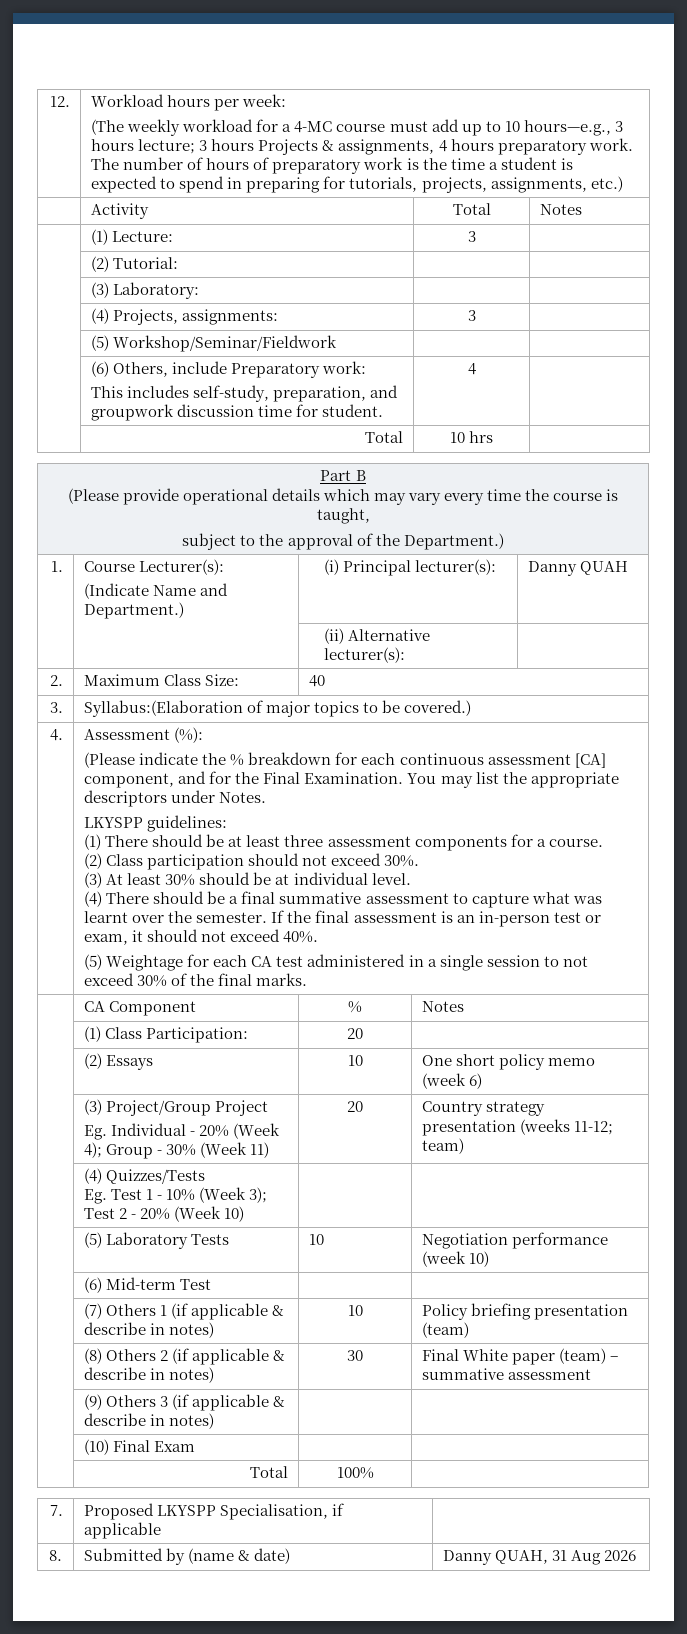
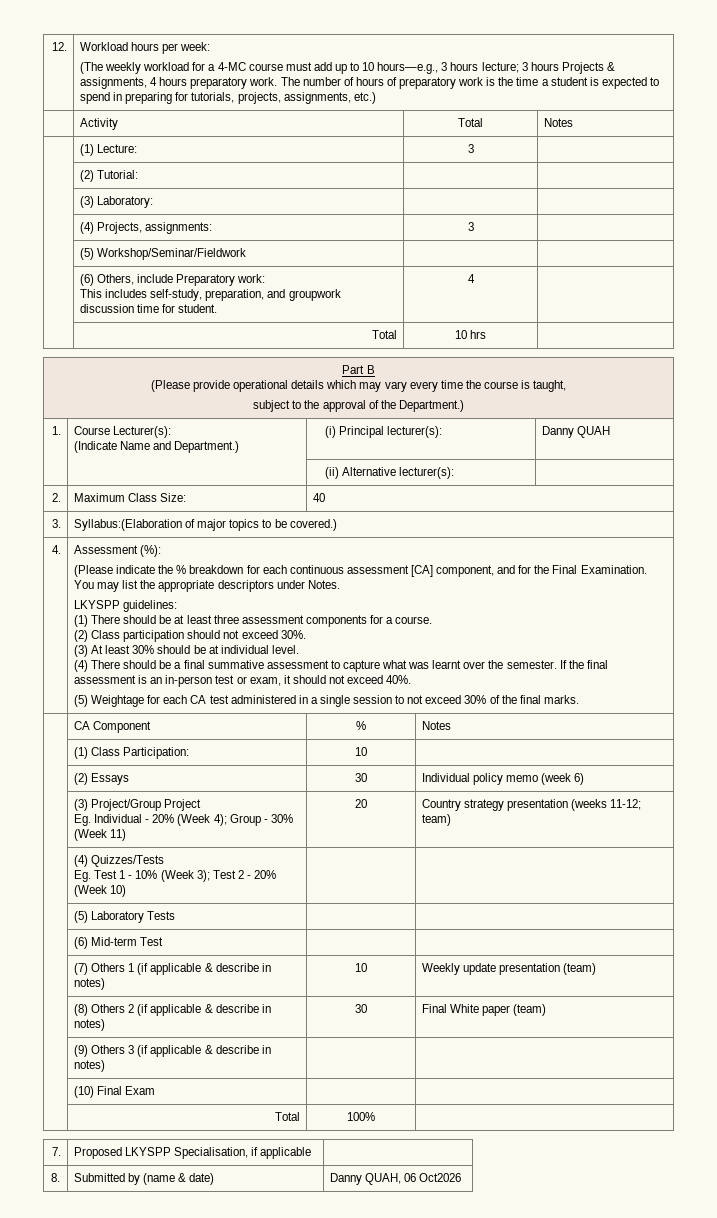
[347,1028,363,1039] 20 -> [355,747,368,756] 10
[347,1055,363,1066] [422,1054,496,1066] 10 | One short -> [355,773,368,782] [422,773,471,782] 30 | Individual
[309,1234,325,1245] [422,1232,609,1249] [422,1251,490,1267] 10 | Negotiation performance (week 10) -> (176, 915) |
[422,1303,532,1320] Policy briefing -> [422,963,497,975] Weekly update
[610,1356,619,1361] [422,1368,592,1380] – summative assessment -> (547, 1010) none
[552,1550,637,1565] 31 Aug 2026 -> [404,1173,462,1182] 06 Oct2026

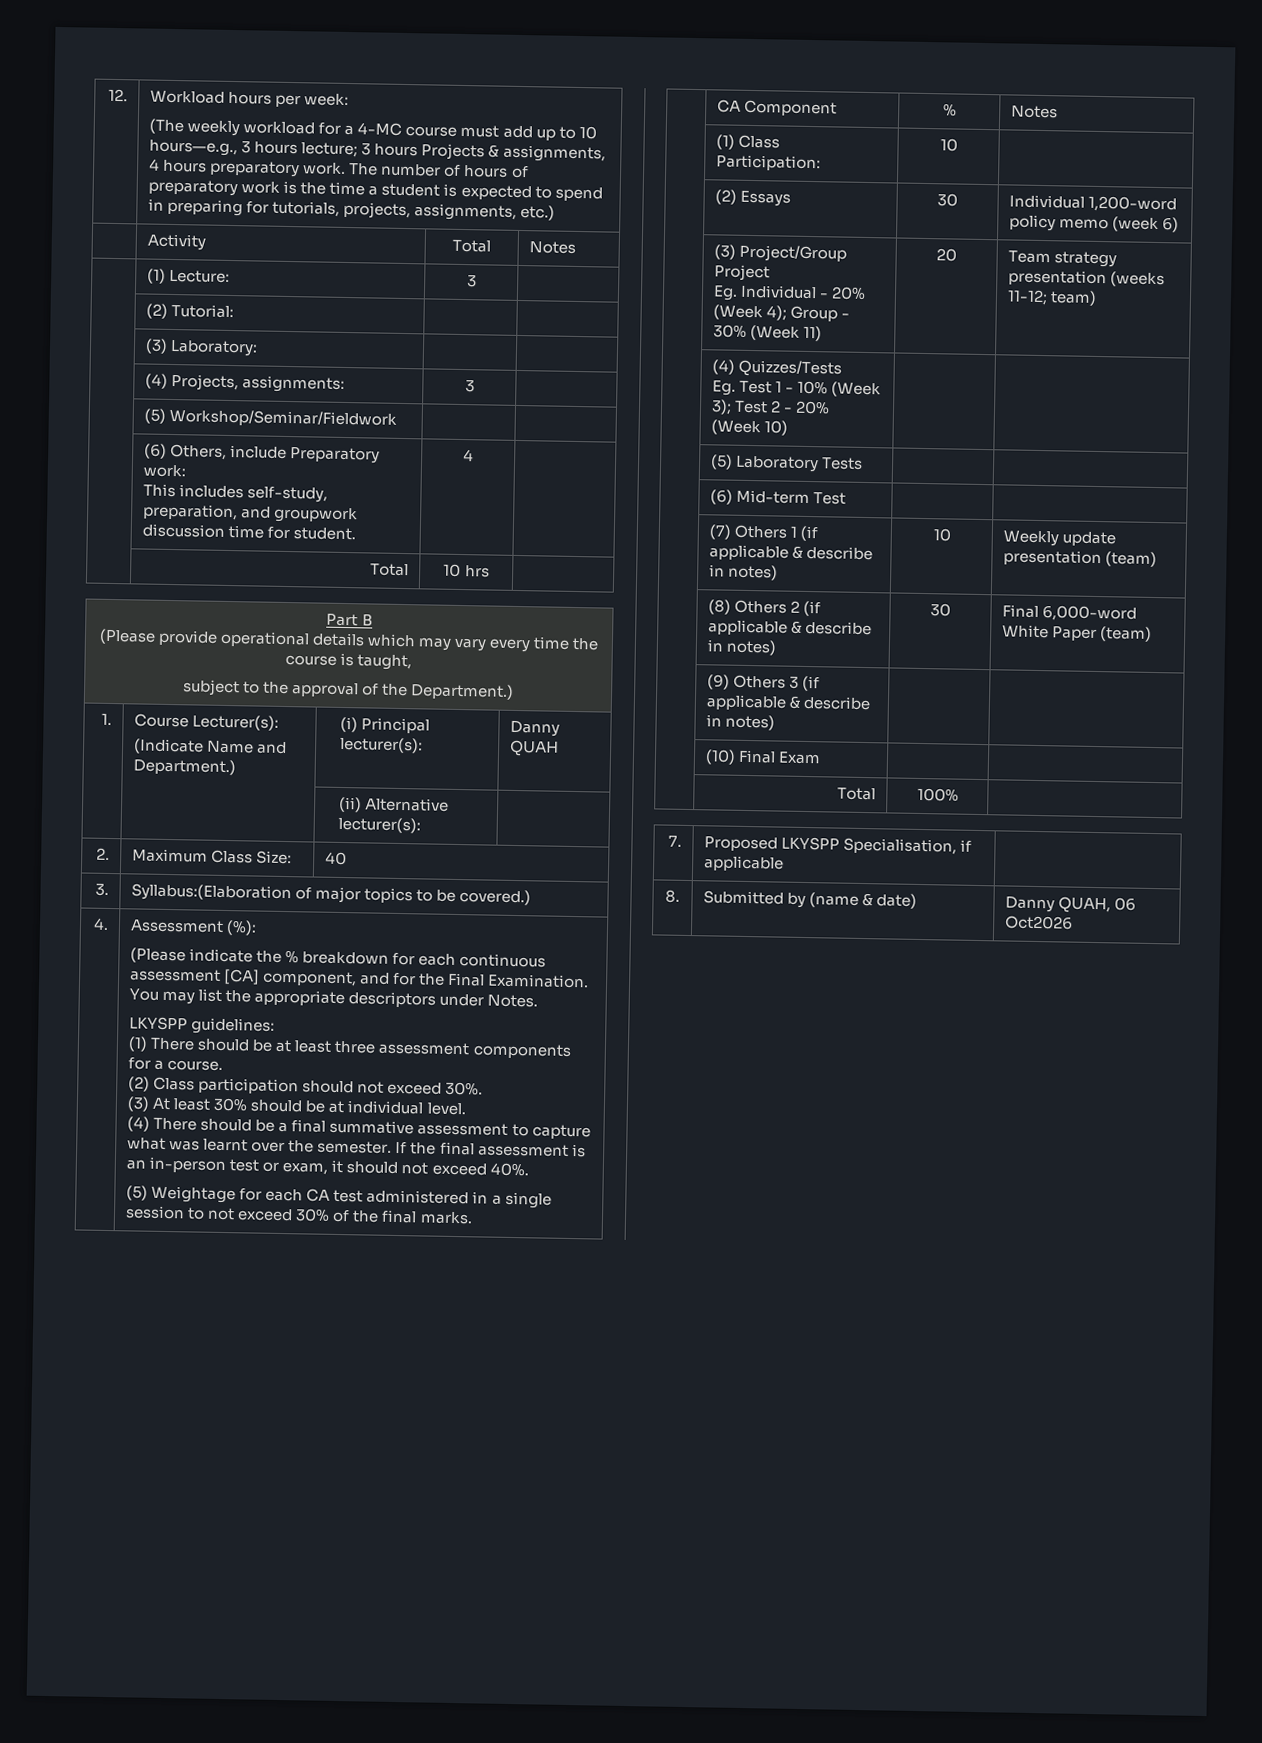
(471, 777) none -> [1088,195,1178,213] 1,200-word
[422,799,462,811] Country -> [1008,250,1052,264] Team
[450,1004,511,1016] White paper -> [1042,605,1138,622] [1002,624,1098,642] 6,000-word White Paper

